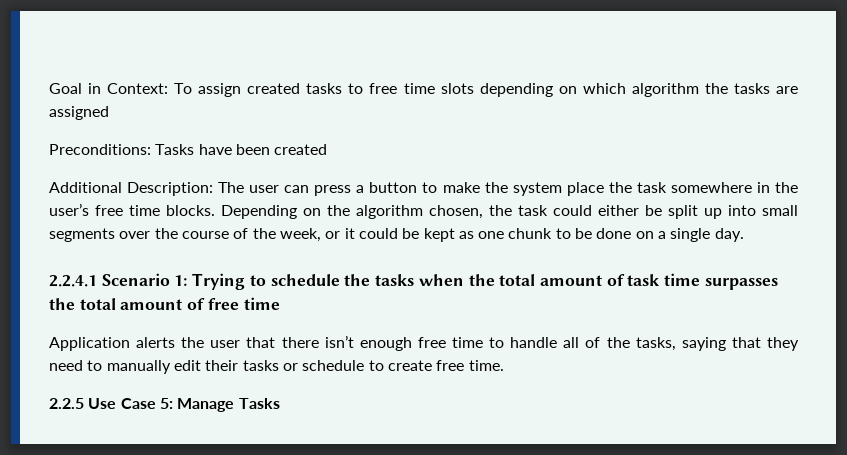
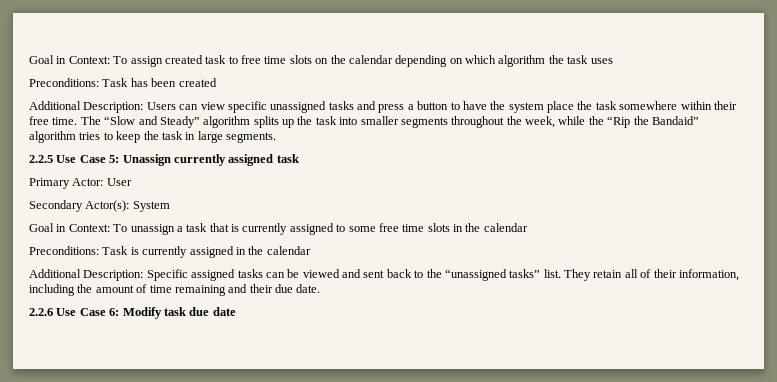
[306,83,343,94] tasks -> [205,55,227,64] task
(474, 88) none -> [315,55,393,64] on the calendar
[733,83,798,94] [49,106,109,120] [49,144,232,155] tasks are assigned // Preconditions: Tasks have -> [567,55,613,64] [29,78,148,87] task uses // Preconditions: Task has
[218,182,310,193] The user can -> [146,101,376,113] Users can view specific unassigned tasks and
[442,182,480,193] make -> [462,101,487,110] have
[756,182,798,193] [49,203,798,219] [49,228,744,242] [49,273,778,290] [49,297,280,310] [49,335,799,351] [49,360,504,374] [49,398,280,412] in the user’s free time blocks. Depending on the algorithm chosen, the task could either be split up into small segments over the course of the week, or it could be kept as one chunk to be done on a single day. // 2.2.4.1 Scenario 1: Trying to schedule the tasks when the total amount of task time surpasses the total amount of free time // Application alerts the user that there isn’t enough free time to handle all of the tasks, saying that they need to manually edit their tasks or schedule to create free time. // 2.2.5 Use Case 5: Manage Tasks -> [680,101,737,110] [29,116,699,128] [29,131,276,143] [29,154,299,166] [29,178,132,189] [29,200,170,212] [29,223,528,235] [29,246,311,258] [29,269,739,281] [29,284,321,296] [29,307,236,319] within their free time. The “Slow and Steady” algorithm splits up the task into smaller segments throughout the week, while the “Rip the Bandaid” algorithm tries to keep the task in large segments. // 2.2.5 Use Case 5: Unassign currently assigned task // Primary Actor: User // Secondary Actor(s): System // Goal in Context: To unassign a task that is currently assigned to some free time slots in the calendar // Preconditions: Task is currently assigned in the calendar // Additional Description: Specific assigned tasks can be viewed and sent back to the “unassigned tasks” list. They retain all of their information, including the amount of time remaining and their due date. // 2.2.6 Use Case 6: Modify task due date

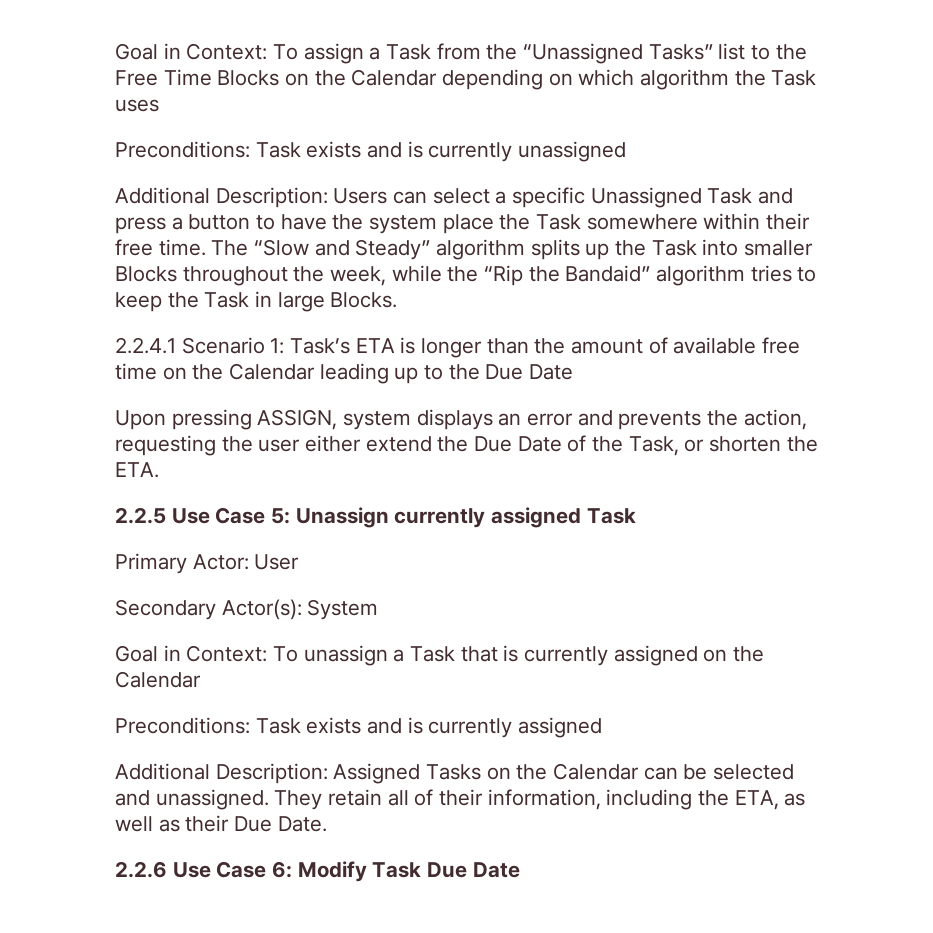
[164,55,393,64] created task to free time slots on the calendar -> [369,43,807,64] [115,69,438,86] a Task from the “Unassigned Tasks” list to the Free Time Blocks on the Calendar
[567,55,589,64] task -> [771,70,817,86] Task
[130,78,217,87] has been created -> [306,141,627,162] exists and is currently unassigned
[200,101,354,113] view specific unassigned tasks -> [432,187,753,208] select a specific Unassigned Task
[595,101,617,110] task -> [536,214,582,230] Task
[315,116,337,125] task -> [651,240,697,256] Task
[400,117,448,128] segments -> [115,266,177,282] Blocks
[161,131,183,140] task -> [204,292,250,308] Task
[226,132,276,143] segments. -> [330,292,398,308] [115,337,801,358] [115,363,574,384] [115,409,807,430] [115,435,818,456] [115,462,159,478] Blocks. // 2.2.4.1 Scenario 1: Task’s ETA is longer than the amount of available free time on the Calendar leading up to the Due Date // Upon pressing ASSIGN, system displays an error and prevents the action, requesting the user either extend the Due Date of the Task, or shorten the ETA.
[276,154,299,163] task -> [586,508,636,524] Task
[186,223,208,232] task -> [410,646,456,662] Task
[336,223,528,232] [29,246,311,258] [29,269,561,281] to some free time slots in the calendar // Preconditions: Task is currently assigned in the calendar // Additional Description: Specific assigned tasks can be viewed and sent back to the “unassigned tasks” list. -> [703,646,765,662] [115,671,201,688] [115,717,603,738] [115,763,795,784] [115,789,269,810] on the Calendar // Preconditions: Task exists and is currently assigned // Additional Description: Assigned Tasks on the Calendar can be selected and unassigned.
[95,284,321,296] amount of time remaining and their due date. -> [734,790,806,810] [115,815,327,832] ETA, as well as their Due Date.
[163,307,236,316] task due date -> [372,862,520,878] Task Due Date

